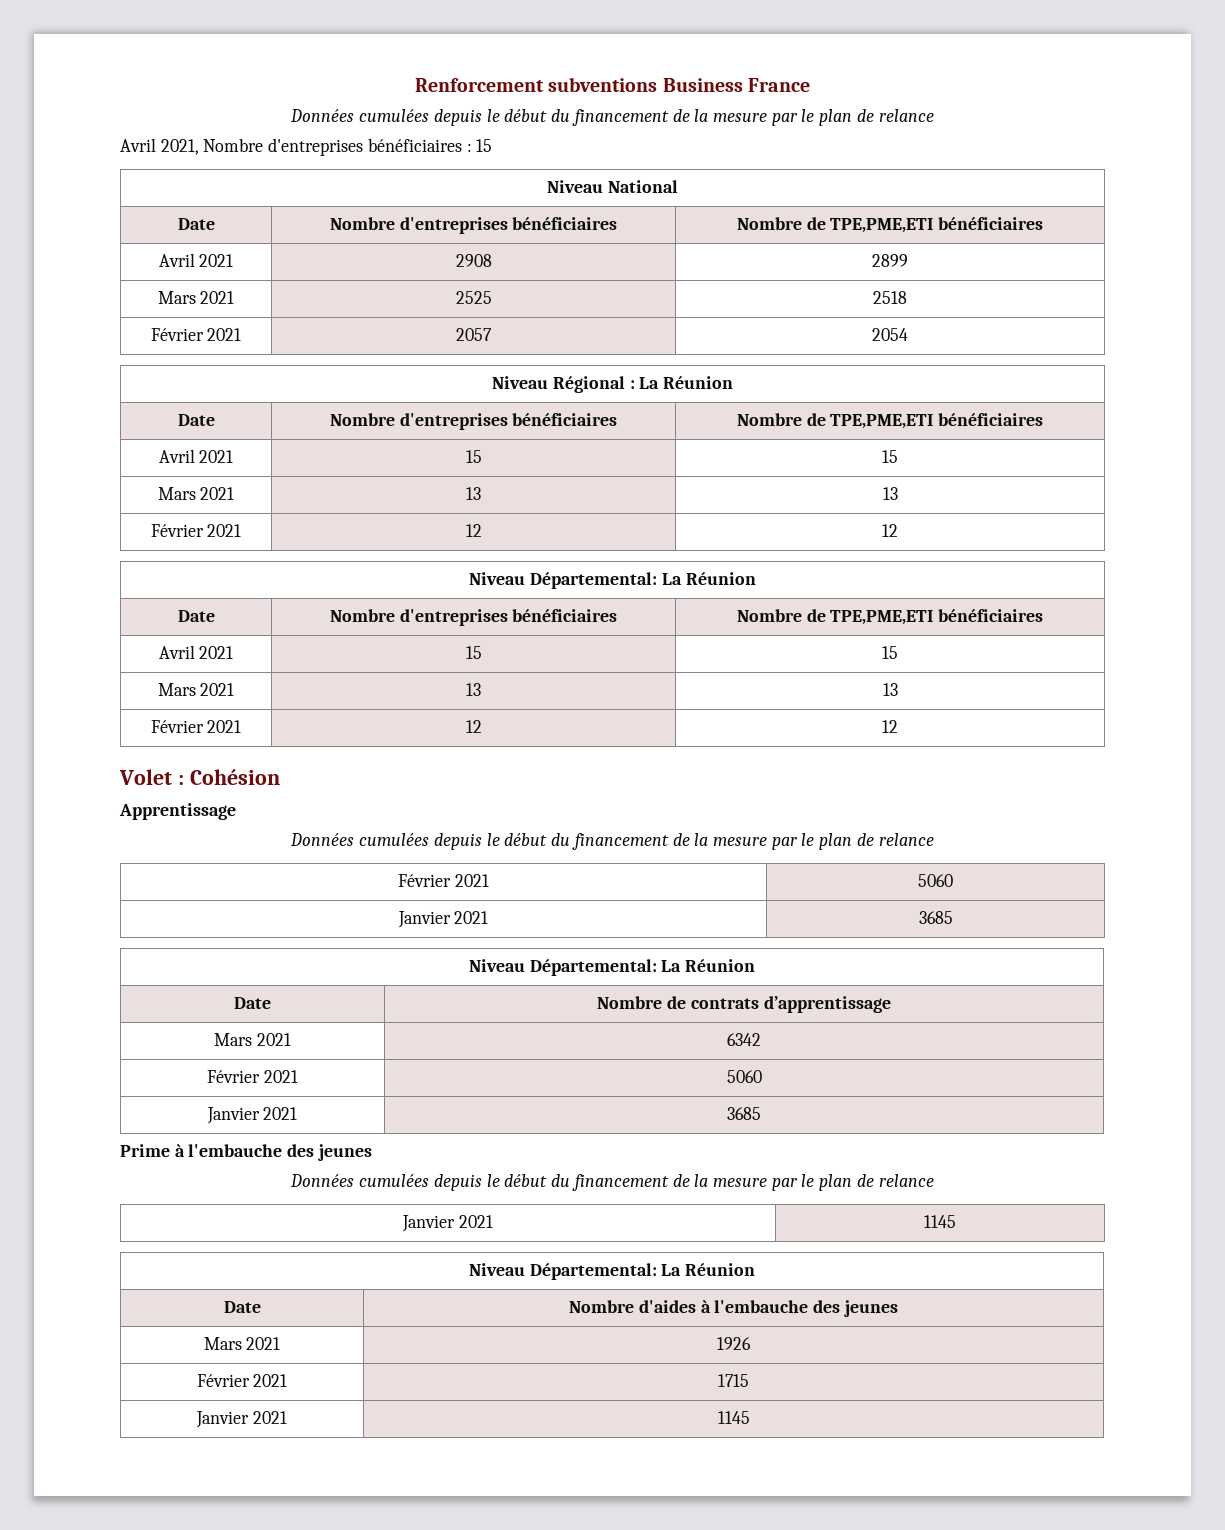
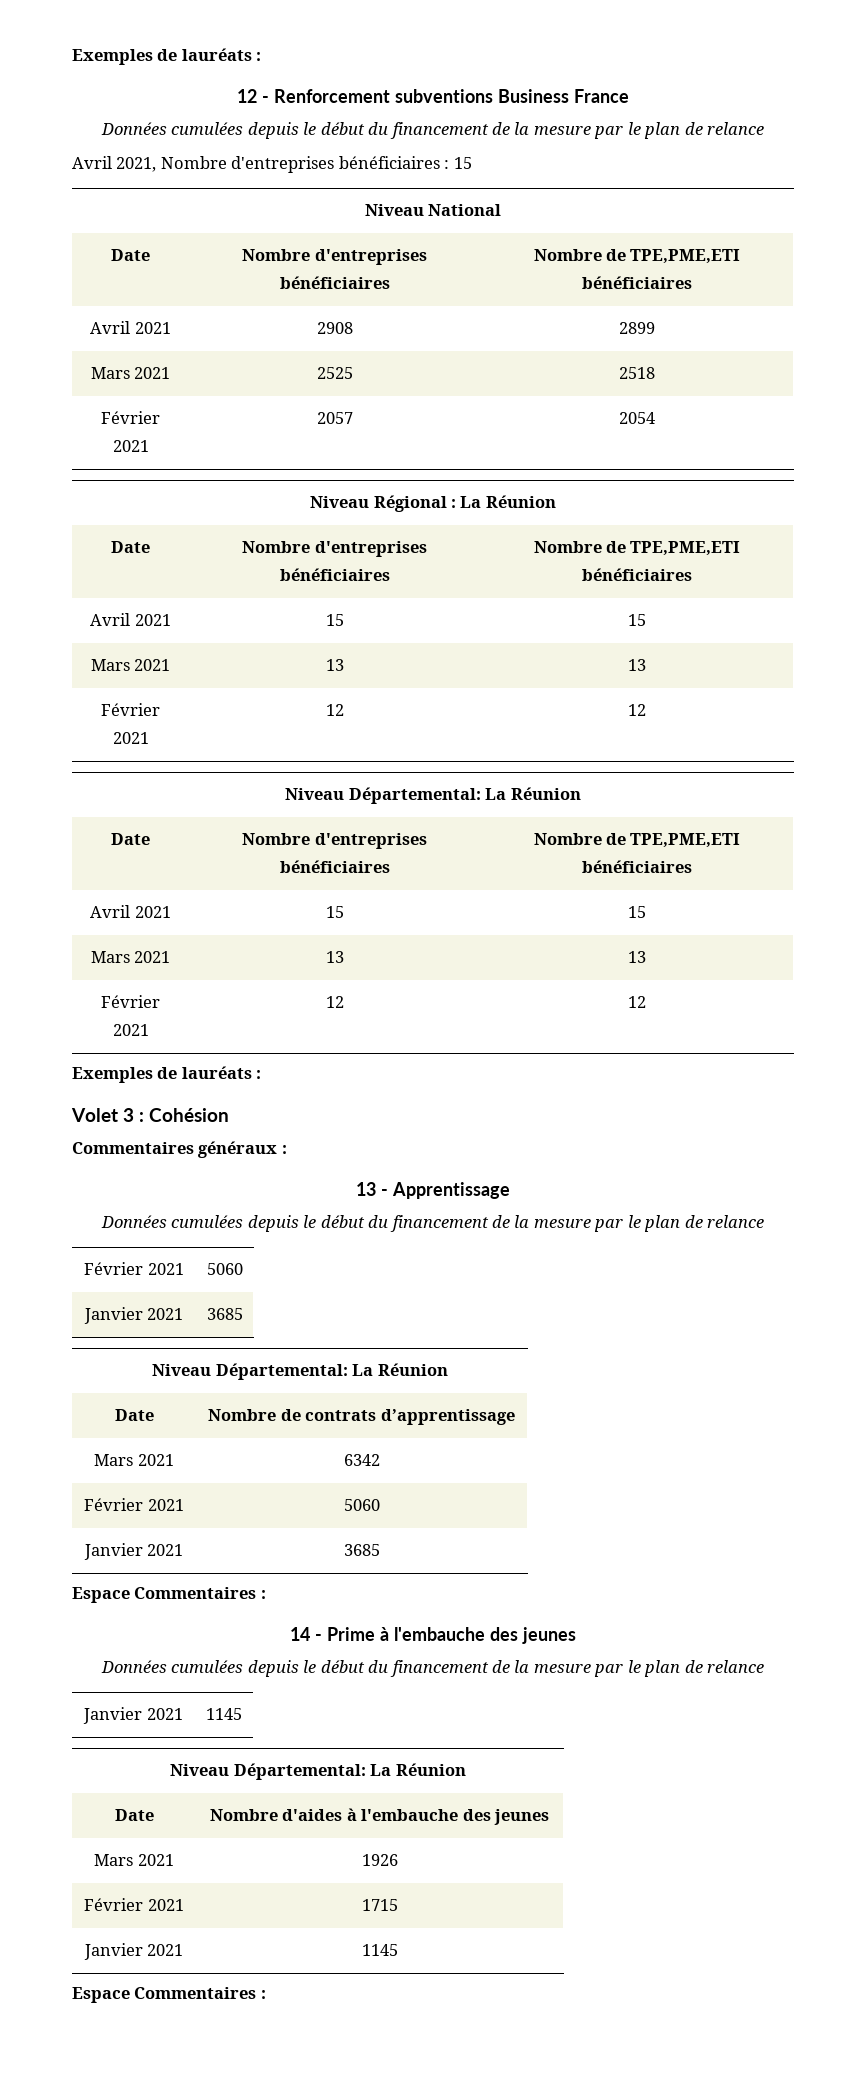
(415, 85) none -> [72,48,262,65] [237,89,270,103] Exemples de lauréats : // 12 -
(898, 726) none -> [72,1066,262,1083] // Exemples de lauréats :
(172, 777) none -> [123,1108,135,1122] 3
(280, 777) none -> [72,1141,287,1158] [356,1182,388,1196] Commentaires généraux : // 13 -
(761, 1113) none -> [72,1587,266,1603] [290,1627,323,1641] Espace Commentaires : // 14 -
(750, 1417) none -> [72,1987,266,2003] // Espace Commentaires :

